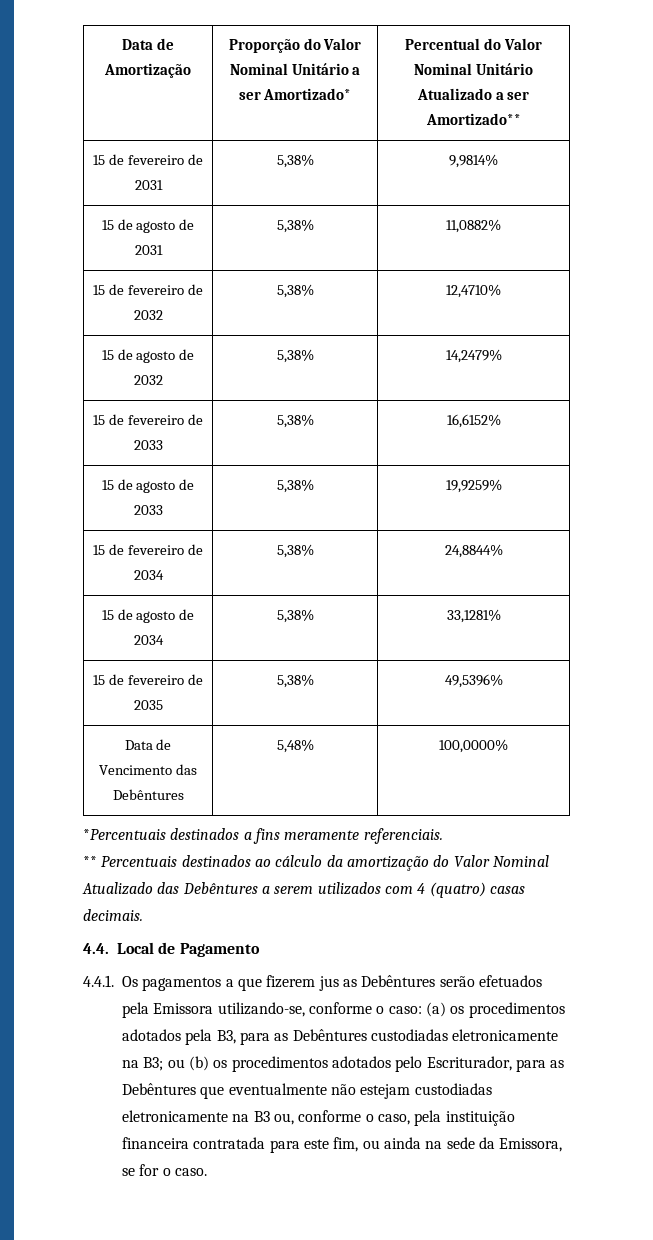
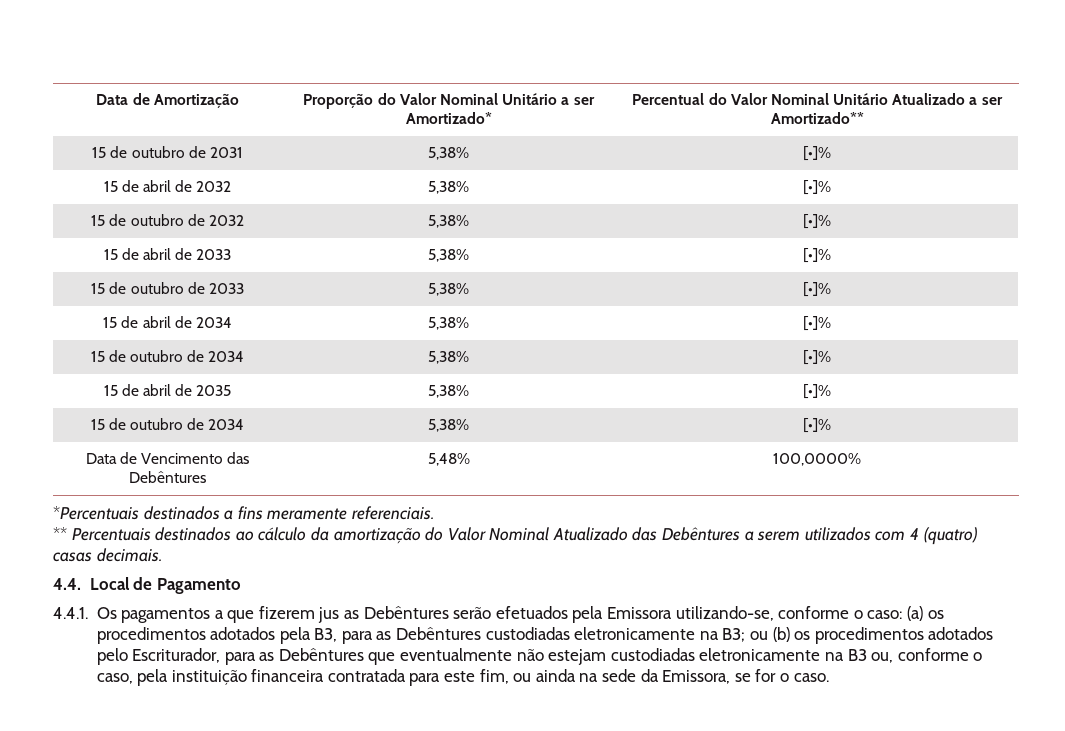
[127,154,203,165] [134,180,163,190] [276,154,314,168] [449,154,498,168] [101,219,195,233] [134,245,163,255] [276,219,314,233] [446,219,501,233] [93,284,203,295] [133,310,163,320] [276,284,314,298] [446,284,501,298] [101,349,195,363] [133,375,163,385] [276,349,314,363] [445,349,502,363] [93,414,203,425] [133,440,163,450] [276,414,314,428] [446,414,501,428] [101,479,195,493] [133,505,163,515] [276,479,314,493] [445,479,502,493] [93,544,203,555] [133,570,164,580] [276,544,314,558] [444,544,503,558] [101,609,195,623] [133,635,164,645] [276,609,314,623] [446,609,501,623] [93,674,184,685] fevereiro de 2031 | 5,38% | 9,9814% // 15 de agosto de 2031 | 5,38% | 11,0882% // 15 de fevereiro de 2032 | 5,38% | 12,4710% // 15 de agosto de 2032 | 5,38% | 14,2479% // 15 de fevereiro de 2033 | 5,38% | 16,6152% // 15 de agosto de 2033 | 5,38% | 19,9259% // 15 de fevereiro de 2034 | 5,38% | 24,8844% // 15 de agosto de 2034 | 5,38% | 33,1281% // 15 de fevereiro -> [131,146,243,158] [428,147,469,160] [803,146,831,161] [103,180,232,192] [428,181,469,194] [803,180,831,195] [91,214,244,226] [428,215,469,228] [803,214,831,229] [103,248,232,260] [428,249,469,262] [803,248,831,263] [91,282,244,294] [428,283,469,296] [803,282,831,297] [103,316,232,328] [428,317,469,330] [803,316,831,331] [90,350,245,362] [428,351,469,364] [803,350,831,365] [103,384,171,396] outubro de 2031 | 5,38% | [•]% // 15 de abril de 2032 | 5,38% | [•]% // 15 de outubro de 2032 | 5,38% | [•]% // 15 de abril de 2033 | 5,38% | [•]% // 15 de outubro de 2033 | 5,38% | [•]% // 15 de abril de 2034 | 5,38% | [•]% // 15 de outubro de 2034 | 5,38% | [•]% // 15 de abril
[444,674,503,688] 49,5396% -> [803,384,831,399] [90,418,245,430] [428,419,469,432] [803,418,831,433] [•]% // 15 de outubro de 2034 | 5,38% | [•]%

